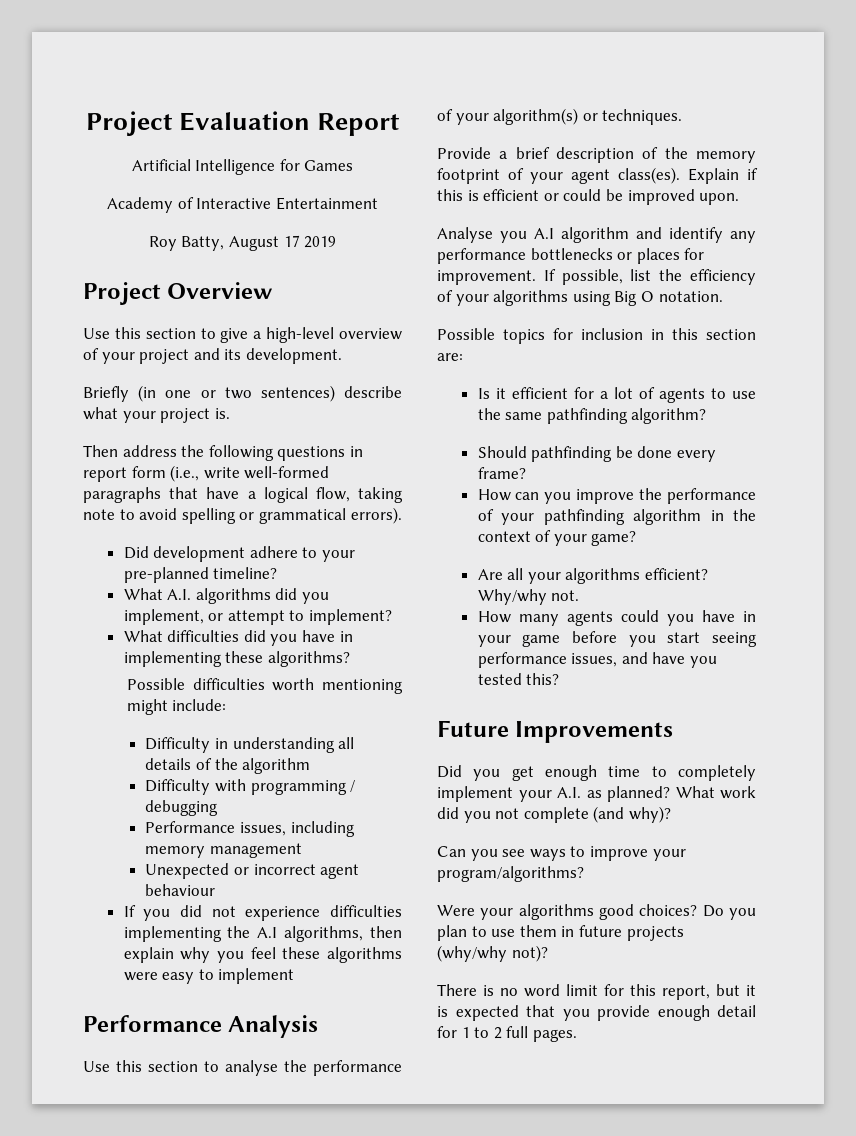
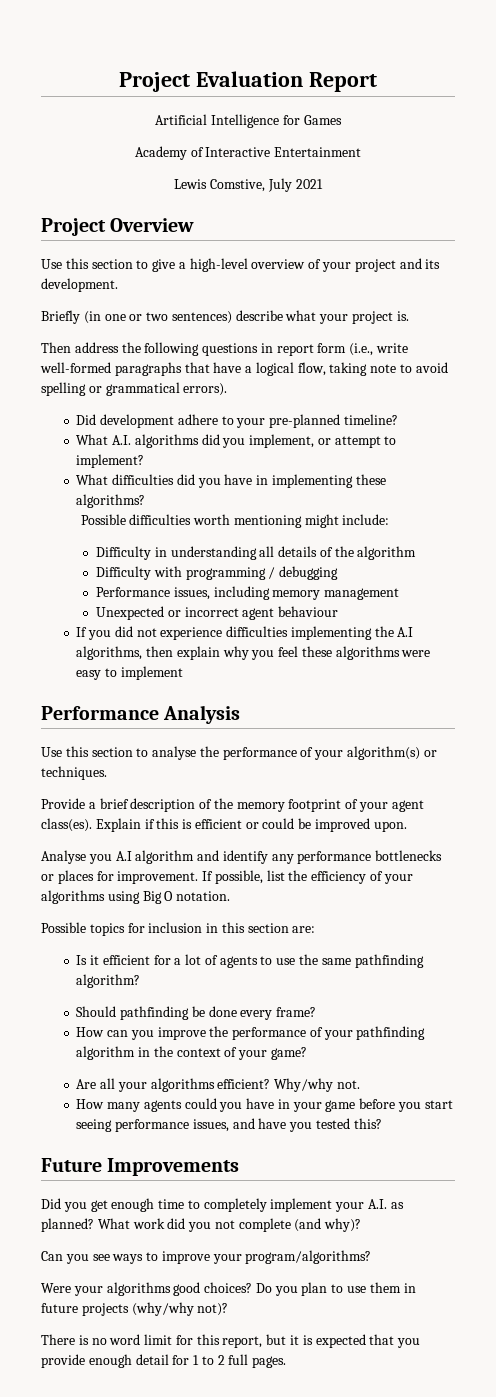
[148,235,337,251] Roy Batty, August 17 2019 -> [174,178,323,192] Lewis Comstive, July 2021

